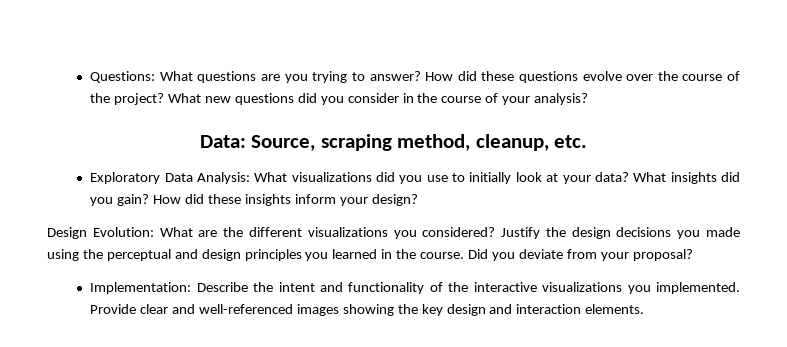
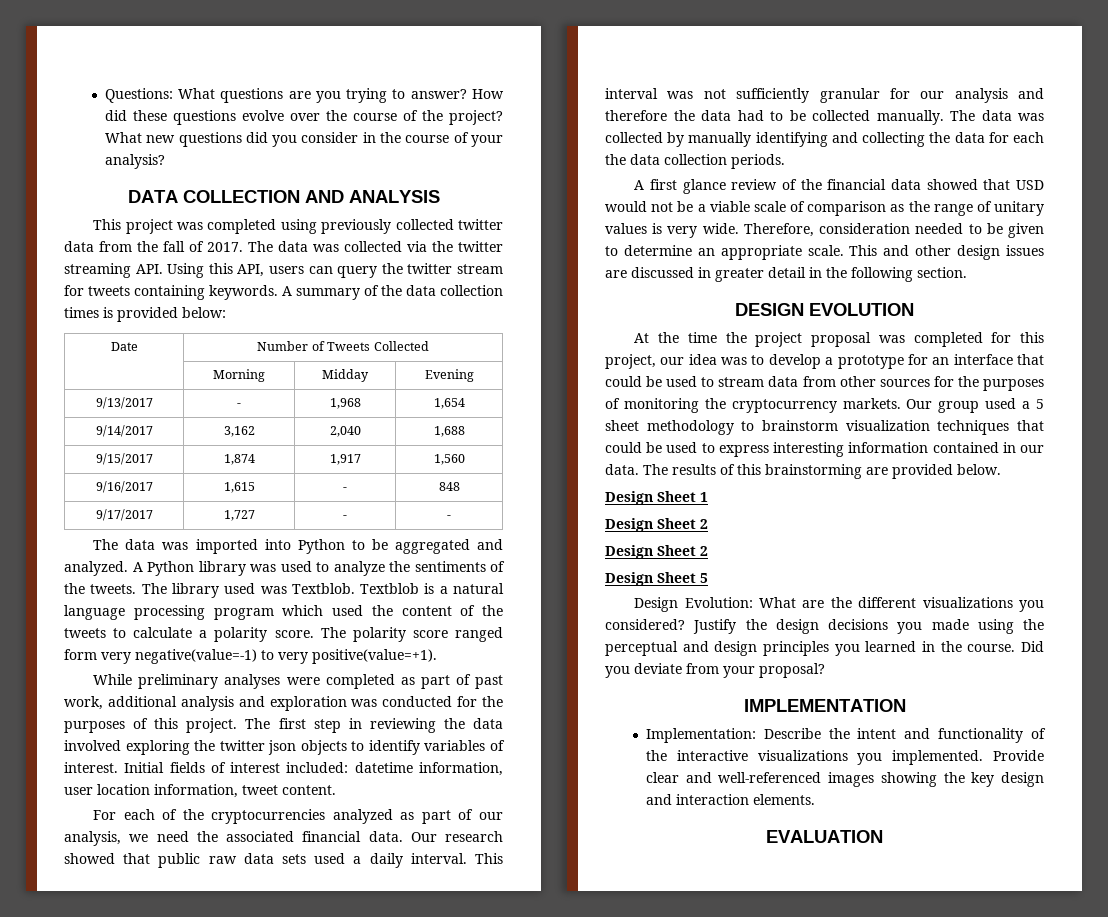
[199,134,588,151] [90,172,741,184] [90,194,418,206] Data: Source, scraping method, cleanup, etc. // Exploratory Data Analysis: What visualizations did you use to initially look at your data? What insights did you gain? How did these insights inform your design? -> [127,190,440,203] [93,219,503,234] [64,241,503,252] [64,263,504,278] [64,285,503,300] [64,307,226,322] [110,342,138,351] [257,341,429,351] [213,369,265,382] [322,369,369,382] [424,369,474,382] [95,397,153,409] [237,403,242,407] [329,398,361,409] [433,398,465,409] [95,425,153,437] [223,426,255,437] [329,426,361,437] [433,426,465,437] [95,453,153,465] [223,454,255,465] [329,454,361,465] [433,454,465,465] [95,481,153,493] [223,482,255,493] [343,487,347,491] [438,482,460,491] [95,509,153,521] [223,510,255,521] [343,515,347,519] [447,515,451,519] [93,539,503,554] [64,561,505,576] [64,583,505,598] [64,605,503,620] [64,627,503,642] [64,649,437,664] [93,674,503,689] [64,696,503,711] [64,718,504,733] [64,740,505,755] [64,762,503,776] [64,784,336,798] [93,809,504,824] [64,831,503,846] [64,853,503,868] [605,88,1044,103] [605,110,1044,125] [605,132,1044,147] [605,154,785,169] [634,179,1044,194] [605,201,1044,216] [605,223,1044,238] [605,245,1044,260] [605,267,967,282] [735,303,914,316] [634,332,1044,347] [605,354,1044,369] [605,376,1044,391] [605,398,1044,413] [605,420,1044,435] [605,442,1044,457] [605,464,1001,479] [605,491,708,505] [605,518,708,532] [605,545,708,559] [605,572,708,586] DATA COLLECTION AND ANALYSIS // This project was completed using previously collected twitter data from the fall of 2017. The data was collected via the twitter streaming API. Using this API, users can query the twitter stream for tweets containing keywords. A summary of the data collection times is provided below: // Date | Number of Tweets Collected // | Morning | Midday | Evening // 9/13/2017 | - | 1,968 | 1,654 // 9/14/2017 | 3,162 | 2,040 | 1,688 // 9/15/2017 | 1,874 | 1,917 | 1,560 // 9/16/2017 | 1,615 | - | 848 // 9/17/2017 | 1,727 | - | - // The data was imported into Python to be aggregated and analyzed. A Python library was used to analyze the sentiments of the tweets. The library used was Textblob. Textblob is a natural language processing program which used the content of the tweets to calculate a polarity score. The polarity score ranged form very negative(value=-1) to very positive(value=+1). // While preliminary analyses were completed as part of past work, additional analysis and exploration was conducted for the purposes of this project. The first step in reviewing the data involved exploring the twitter json objects to identify variables of interest. Initial fields of interest included: datetime information, user location information, tweet content. // For each of the cryptocurrencies analyzed as part of our analysis, we need the associated financial data. Our research showed that public raw data sets used a daily interval. This interval was not sufficiently granular for our analysis and therefore the data had to be collected manually. The data was collected by manually identifying and collecting the data for each the data collection periods. // A first glance review of the financial data showed that USD would not be a viable scale of comparison as the range of unitary values is very wide. Therefore, consideration needed to be given to determine an appropriate scale. This and other design issues are discussed in greater detail in the following section. // DESIGN EVOLUTION // At the time the project proposal was completed for this project, our idea was to develop a prototype for an interface that could be used to stream data from other sources for the purposes of monitoring the cryptocurrency markets. Our group used a 5 sheet methodology to brainstorm visualization techniques that could be used to express interesting information contained in our data. The results of this brainstorming are provided below. // Design Sheet 1 // Design Sheet 2 // Design Sheet 2 // Design Sheet 5
(693, 255) none -> [743,699,906,712] // IMPLEMENTATION
(645, 309) none -> [766,830,883,843] // EVALUATION

